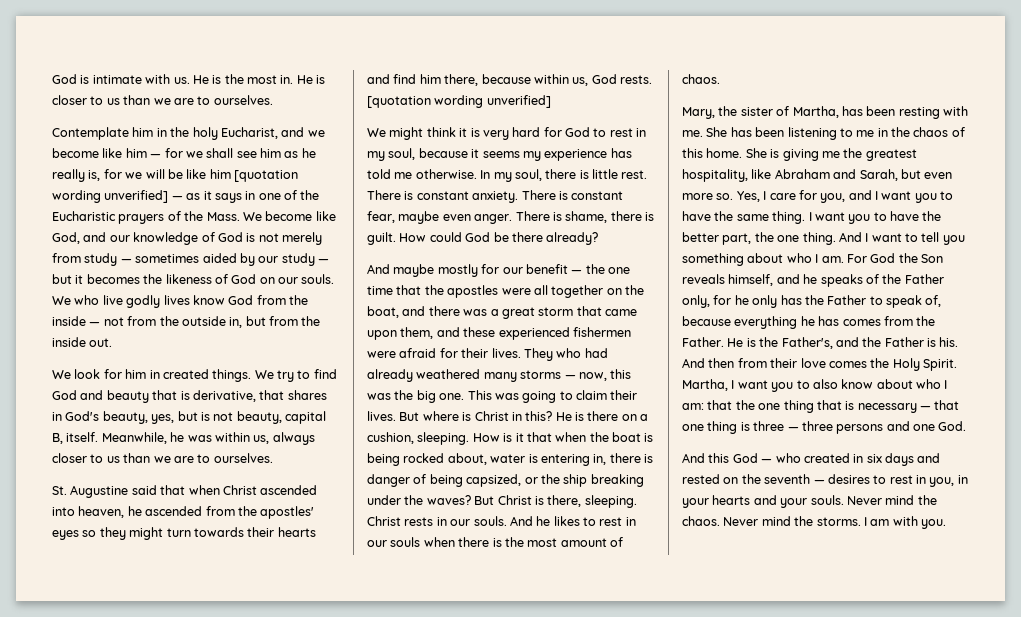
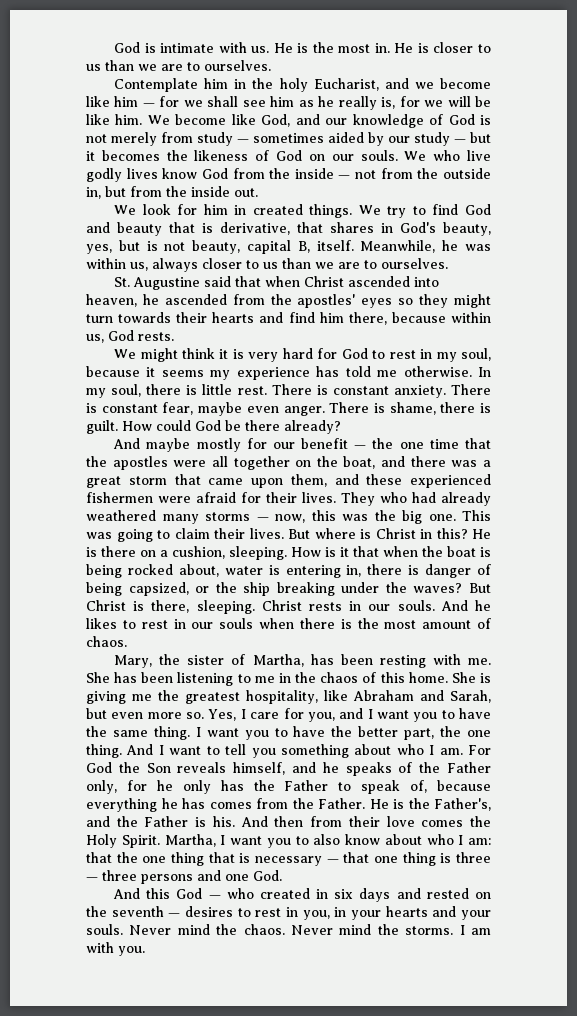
[209,169,298,182] [52,190,320,203] [52,211,240,224] him [quotation wording unverified] — as it says in one of the Eucharistic prayers of the Mass. -> [115,114,143,125] him.
[367,95,551,108] [quotation wording unverified] -> (174, 336) none

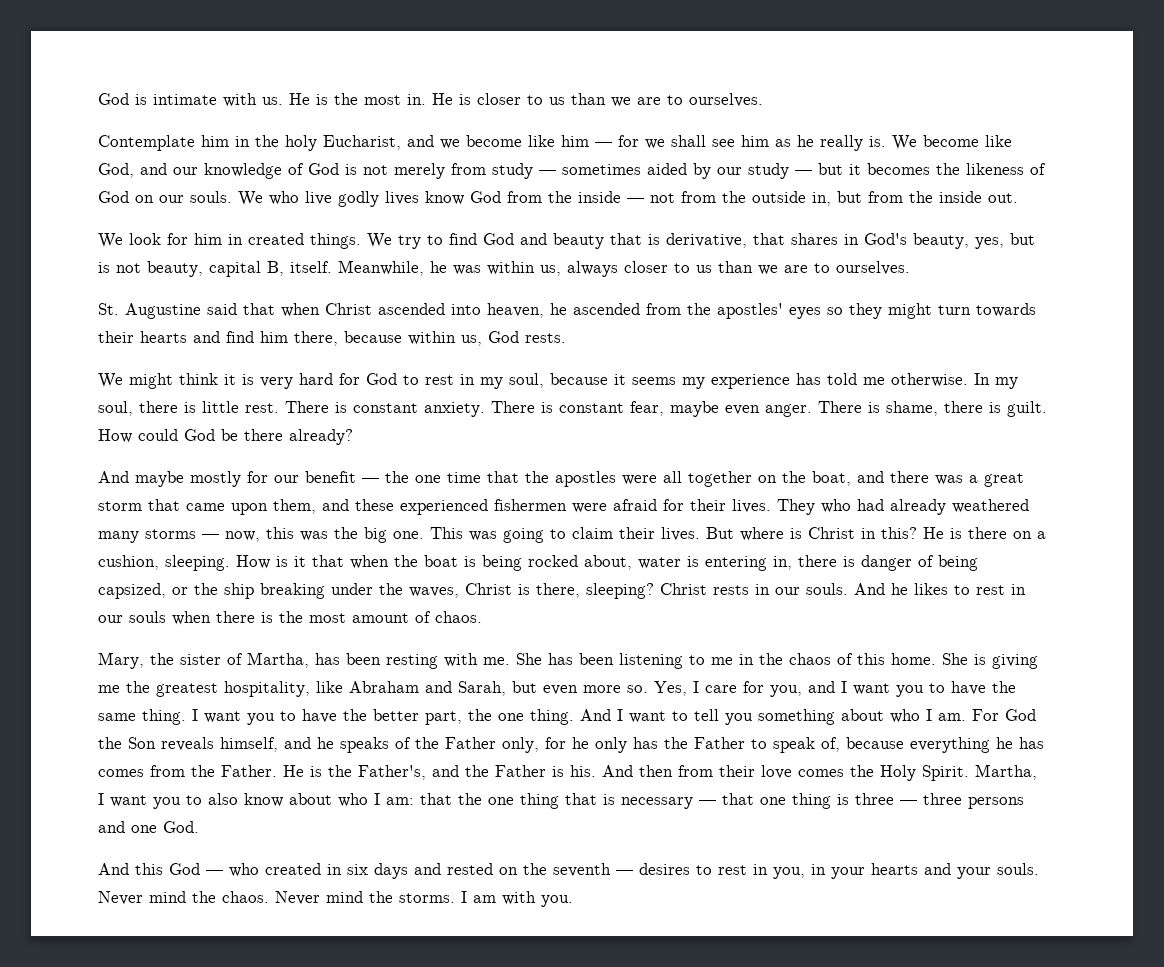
[381,96,491,109] [86,114,143,125] is, for we will be like him. -> [869,136,886,147] is.
[413,583,491,593] waves? But -> [409,587,459,598] waves,
[196,600,255,614] sleeping. -> [586,583,654,599] sleeping?

